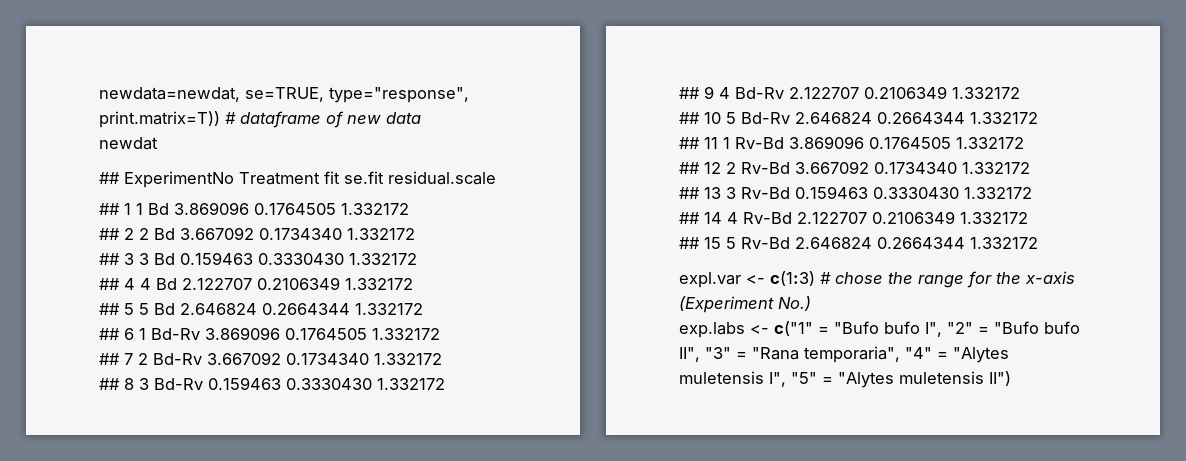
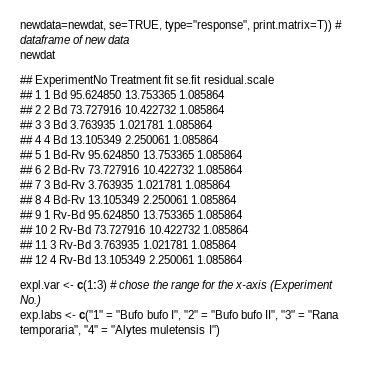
[174,202,409,215] 3.869096 0.1764505 1.332172 -> [70,90,225,99] 95.624850 13.753365 1.085864
[180,227,415,240] 3.667092 0.1734340 1.332172 -> [70,105,225,114] 73.727916 10.422732 1.085864
[180,252,417,265] 0.159463 0.3330430 1.332172 -> [70,120,213,129] 3.763935 1.021781 1.085864
[182,277,413,290] 2.122707 0.2106349 1.332172 -> [70,135,219,144] 13.105349 2.250061 1.085864
[139,303,423,315] [99,327,440,340] [99,352,442,365] [99,377,445,390] [679,86,1020,99] [679,112,1038,124] [679,136,1024,149] [679,161,1030,174] [679,186,1032,199] [679,211,1028,224] [679,237,1038,249] 5 Bd 2.646824 0.2664344 1.332172 // ## 6 1 Bd-Rv 3.869096 0.1764505 1.332172 // ## 7 2 Bd-Rv 3.667092 0.1734340 1.332172 // ## 8 3 Bd-Rv 0.159463 0.3330430 1.332172 // ## 9 4 Bd-Rv 2.122707 0.2106349 1.332172 // ## 10 5 Bd-Rv 2.646824 0.2664344 1.332172 // ## 11 1 Rv-Bd 3.869096 0.1764505 1.332172 // ## 12 2 Rv-Bd 3.667092 0.1734340 1.332172 // ## 13 3 Rv-Bd 0.159463 0.3330430 1.332172 // ## 14 4 Rv-Bd 2.122707 0.2106349 1.332172 // ## 15 5 Rv-Bd 2.646824 0.2664344 1.332172 -> [44,150,243,159] [20,165,243,174] [20,180,231,189] [20,195,237,204] [20,210,243,219] [20,225,249,234] [20,240,237,249] [20,255,243,264] 1 Bd-Rv 95.624850 13.753365 1.085864 // ## 6 2 Bd-Rv 73.727916 10.422732 1.085864 // ## 7 3 Bd-Rv 3.763935 1.021781 1.085864 // ## 8 4 Bd-Rv 13.105349 2.250061 1.085864 // ## 9 1 Rv-Bd 95.624850 13.753365 1.085864 // ## 10 2 Rv-Bd 73.727916 10.422732 1.085864 // ## 11 3 Rv-Bd 3.763935 1.021781 1.085864 // ## 12 4 Rv-Bd 13.105349 2.250061 1.085864
[769,371,1011,388] I", "5" = "Alytes muletensis II") -> [208,325,220,337] I")

